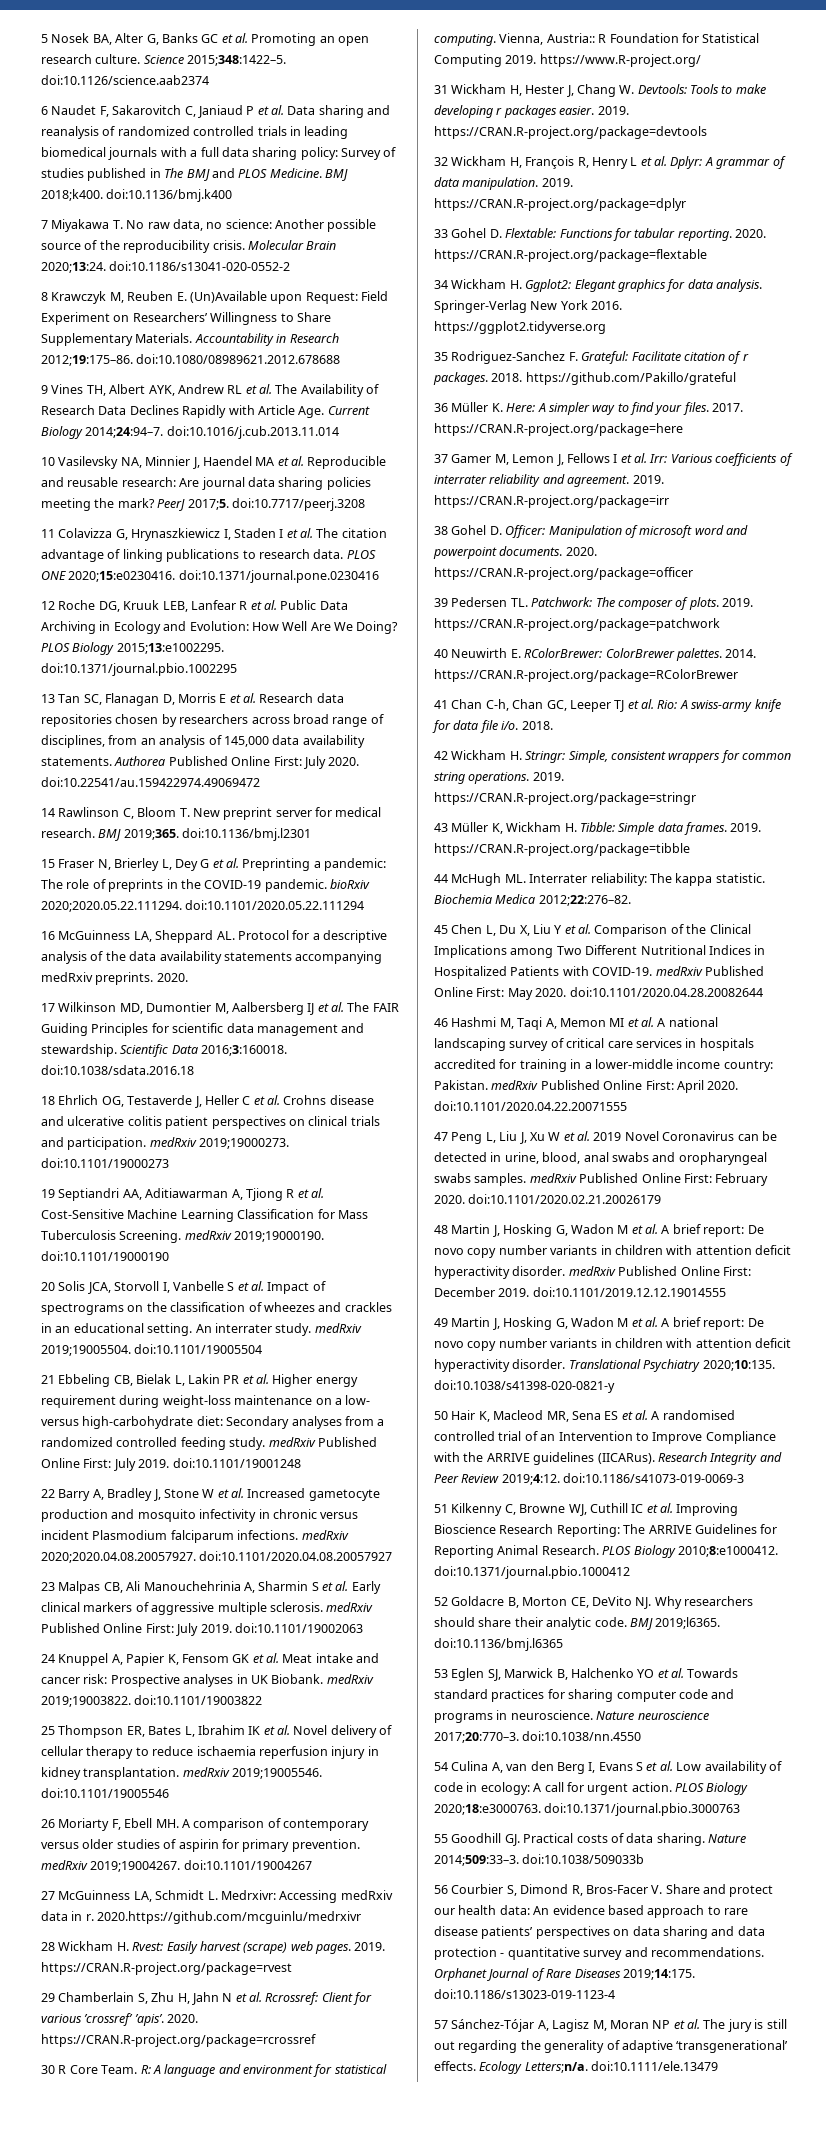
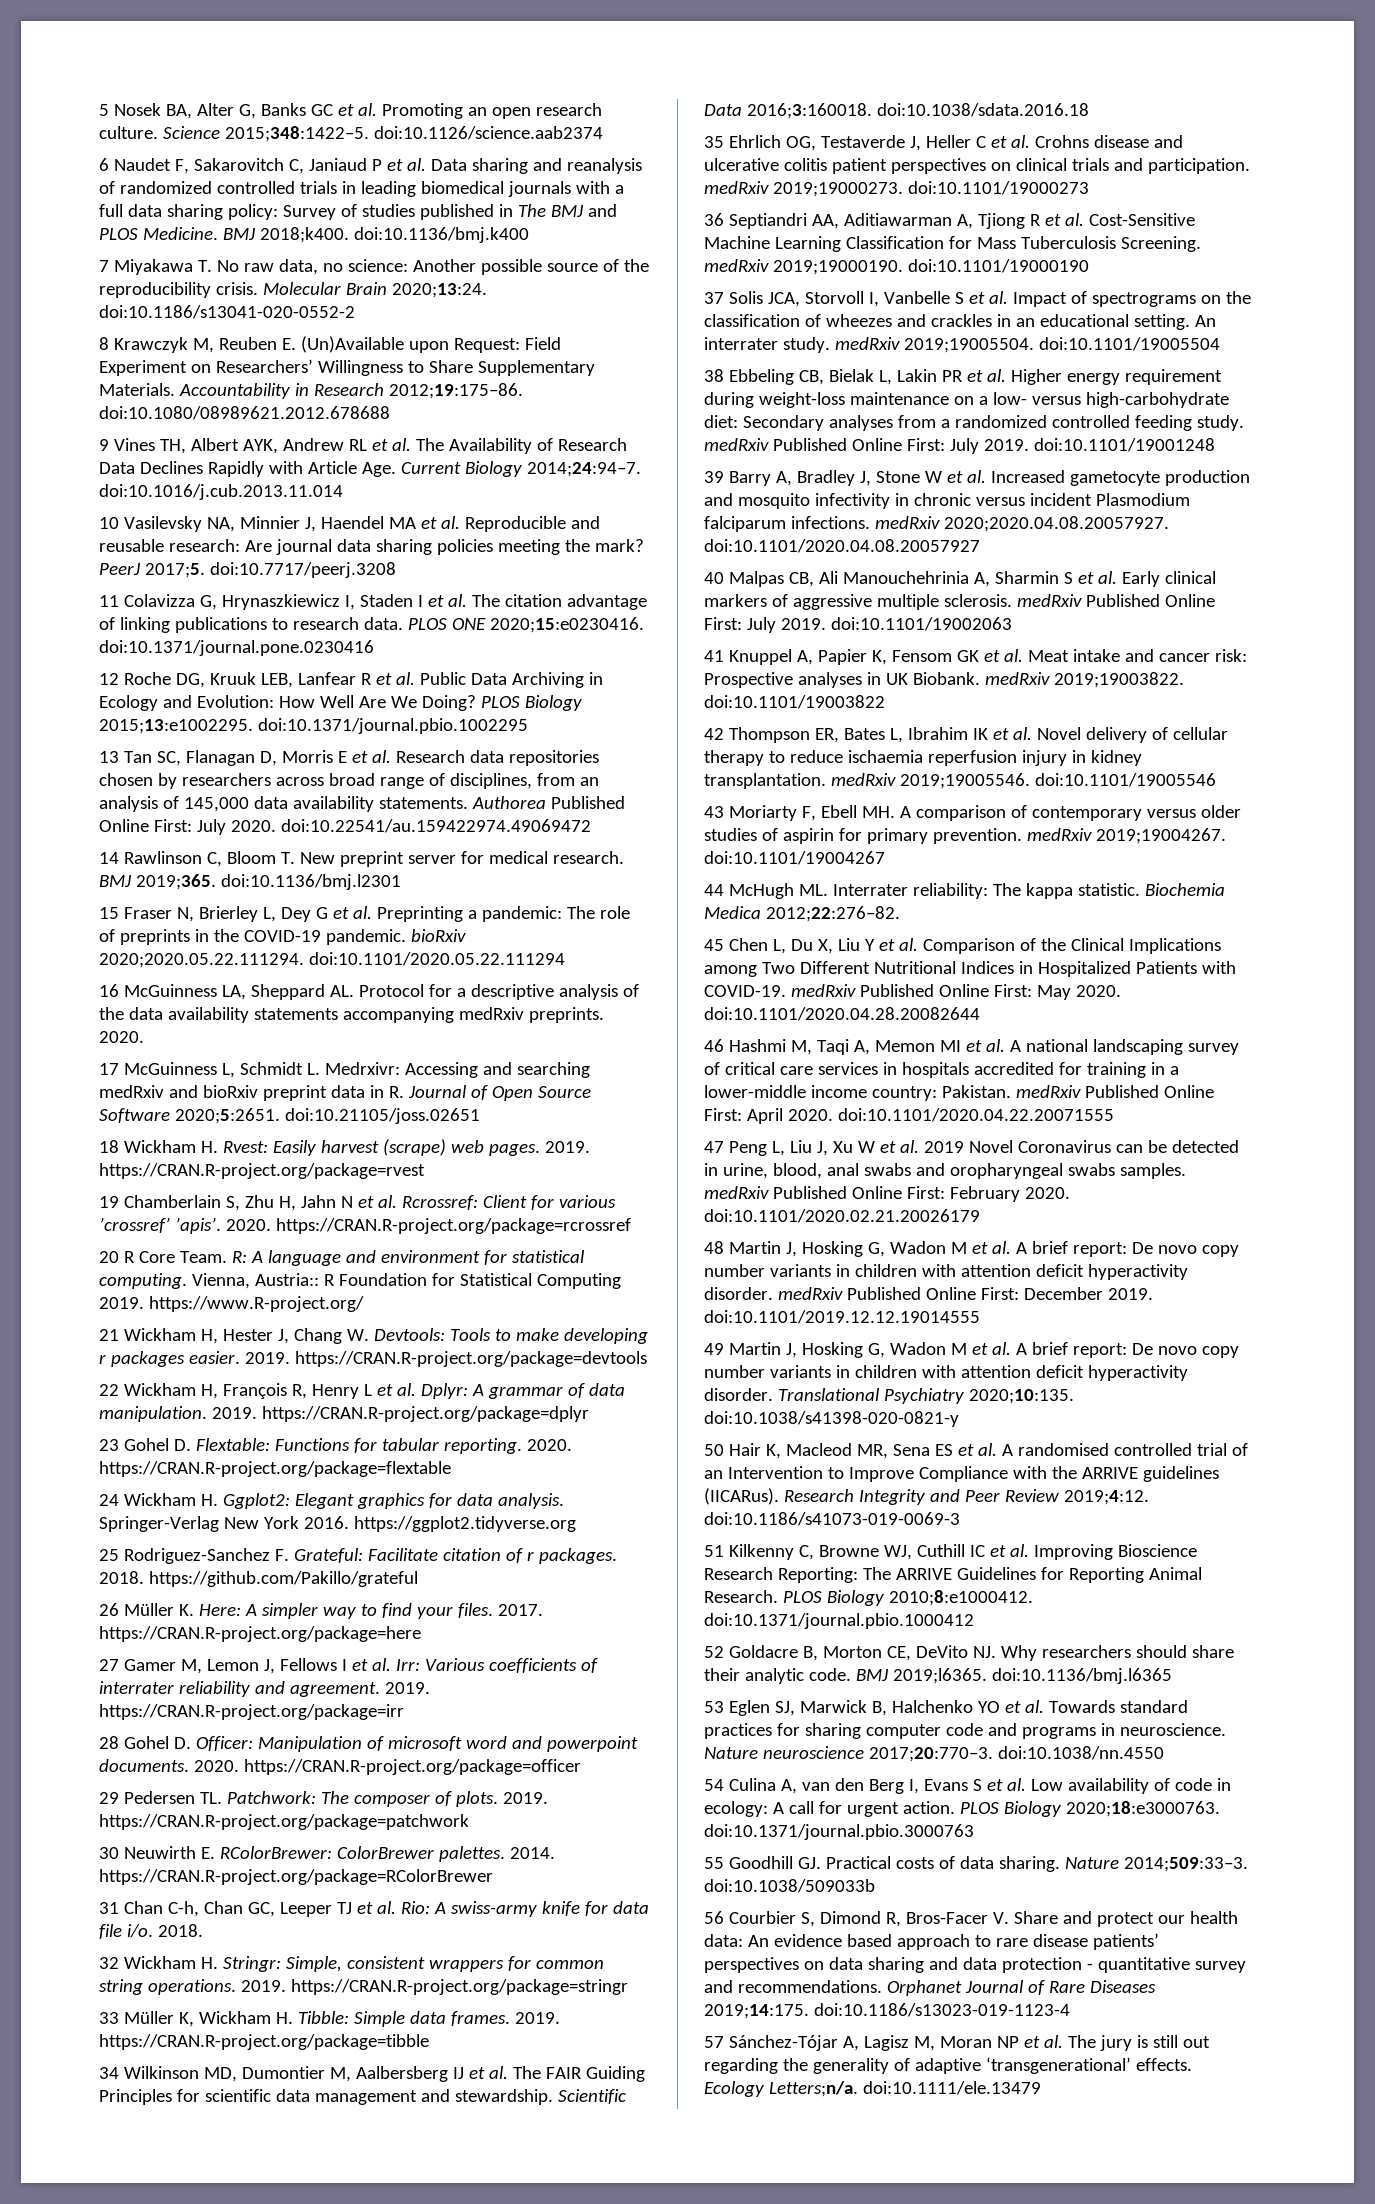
(55, 1007) none -> [123,1062,590,1078] [99,1085,591,1101] [99,1108,480,1124] [99,1139,590,1156] [99,1163,425,1179] [99,1195,616,1211] [99,1217,631,1234] [99,1250,585,1266] [99,1273,621,1289] [99,1296,364,1312] [99,1328,648,1344] [99,1351,647,1367] [99,1383,625,1399] [99,1406,589,1422] [99,1438,572,1454] [99,1461,451,1477] [99,1493,564,1509] [99,1516,576,1532] [99,1548,617,1564] [99,1571,418,1587] [99,1603,543,1619] [99,1626,421,1642] [99,1658,598,1674] [99,1681,430,1697] [99,1704,404,1720] [99,1736,638,1752] [99,1759,581,1775] [99,1791,548,1807] [99,1814,469,1830] [99,1846,555,1862] [99,1869,493,1885] [99,1901,649,1917] [99,1924,203,1939] [99,1956,604,1972] [99,1979,628,1995] [99,2011,560,2027] [99,2034,429,2050] [99,2067,119,2079] McGuinness L, Schmidt L. Medrxivr: Accessing and searching medRxiv and bioRxiv preprint data in R. Journal of Open Source Software 2020;5:2651. doi:10.21105/joss.02651 // 18 Wickham H. Rvest: Easily harvest (scrape) web pages. 2019. https://CRAN.R-project.org/package=rvest // 19 Chamberlain S, Zhu H, Jahn N et al. Rcrossref: Client for various ’crossref’ ’apis’. 2020. https://CRAN.R-project.org/package=rcrossref // 20 R Core Team. R: A language and environment for statistical computing. Vienna, Austria:: R Foundation for Statistical Computing 2019. https://www.R-project.org/ // 21 Wickham H, Hester J, Chang W. Devtools: Tools to make developing r packages easier. 2019. https://CRAN.R-project.org/package=devtools // 22 Wickham H, François R, Henry L et al. Dplyr: A grammar of data manipulation. 2019. https://CRAN.R-project.org/package=dplyr // 23 Gohel D. Flextable: Functions for tabular reporting. 2020. https://CRAN.R-project.org/package=flextable // 24 Wickham H. Ggplot2: Elegant graphics for data analysis. Springer-Verlag New York 2016. https://ggplot2.tidyverse.org // 25 Rodriguez-Sanchez F. Grateful: Facilitate citation of r packages. 2018. https://github.com/Pakillo/grateful // 26 Müller K. Here: A simpler way to find your files. 2017. https://CRAN.R-project.org/package=here // 27 Gamer M, Lemon J, Fellows I et al. Irr: Various coefficients of interrater reliability and agreement. 2019. https://CRAN.R-project.org/package=irr // 28 Gohel D. Officer: Manipulation of microsoft word and powerpoint documents. 2020. https://CRAN.R-project.org/package=officer // 29 Pedersen TL. Patchwork: The composer of plots. 2019. https://CRAN.R-project.org/package=patchwork // 30 Neuwirth E. RColorBrewer: ColorBrewer palettes. 2014. https://CRAN.R-project.org/package=RColorBrewer // 31 Chan C-h, Chan GC, Leeper TJ et al. Rio: A swiss-army knife for data file i/o. 2018. // 32 Wickham H. Stringr: Simple, consistent wrappers for common string operations. 2019. https://CRAN.R-project.org/package=stringr // 33 Müller K, Wickham H. Tibble: Simple data frames. 2019. https://CRAN.R-project.org/package=tibble // 34
[41,1096,55,1105] 18 -> [704,136,724,148] 35
[41,1189,55,1198] 19 -> [704,213,724,226] 36
[41,1282,55,1291] 20 -> [704,292,724,304] 37
[41,1375,55,1384] 21 -> [704,369,724,382] 38
[41,1489,55,1498] 22 -> [704,471,724,483] 39
[41,1582,55,1591] 23 -> [704,572,724,584] 40
[41,1654,55,1663] 24 -> [704,650,724,662] 41
[41,1726,55,1735] 25 -> [704,728,724,740] 42
[41,1819,55,1828] 26 -> [704,806,724,818] 43
[41,1890,393,1903] [41,1911,362,1924] [41,1941,386,1954] [41,1962,292,1975] [41,1992,373,2005] [41,2013,199,2026] [41,2034,316,2047] [41,2064,387,2077] [434,33,760,46] [434,54,701,67] [434,84,766,97] [434,105,629,118] [434,126,707,139] [434,156,786,169] [434,177,573,190] [434,198,686,211] [434,228,766,241] [434,249,707,262] [434,279,762,292] [434,300,623,313] [434,321,606,334] [434,351,749,364] [433,372,736,385] [434,402,744,415] [434,423,683,436] [434,453,793,466] [434,474,664,487] [434,495,669,508] [434,525,748,538] [433,546,597,559] [434,567,693,580] [434,597,753,610] [434,618,720,631] [434,648,757,661] [434,669,738,682] [434,699,781,712] [432,720,553,733] [434,750,791,763] [434,772,564,784] [434,792,696,805] [434,822,762,835] [434,843,690,856] // 27 McGuinness LA, Schmidt L. Medrxivr: Accessing medRxiv data in r. 2020.https://github.com/mcguinlu/medrxivr // 28 Wickham H. Rvest: Easily harvest (scrape) web pages. 2019. https://CRAN.R-project.org/package=rvest // 29 Chamberlain S, Zhu H, Jahn N et al. Rcrossref: Client for various ’crossref’ ’apis’. 2020. https://CRAN.R-project.org/package=rcrossref // 30 R Core Team. R: A language and environment for statistical computing. Vienna, Austria:: R Foundation for Statistical Computing 2019. https://www.R-project.org/ // 31 Wickham H, Hester J, Chang W. Devtools: Tools to make developing r packages easier. 2019. https://CRAN.R-project.org/package=devtools // 32 Wickham H, François R, Henry L et al. Dplyr: A grammar of data manipulation. 2019. https://CRAN.R-project.org/package=dplyr // 33 Gohel D. Flextable: Functions for tabular reporting. 2020. https://CRAN.R-project.org/package=flextable // 34 Wickham H. Ggplot2: Elegant graphics for data analysis. Springer-Verlag New York 2016. https://ggplot2.tidyverse.org // 35 Rodriguez-Sanchez F. Grateful: Facilitate citation of r packages. 2018. https://github.com/Pakillo/grateful // 36 Müller K. Here: A simpler way to find your files. 2017. https://CRAN.R-project.org/package=here // 37 Gamer M, Lemon J, Fellows I et al. Irr: Various coefficients of interrater reliability and agreement. 2019. https://CRAN.R-project.org/package=irr // 38 Gohel D. Officer: Manipulation of microsoft word and powerpoint documents. 2020. https://CRAN.R-project.org/package=officer // 39 Pedersen TL. Patchwork: The composer of plots. 2019. https://CRAN.R-project.org/package=patchwork // 40 Neuwirth E. RColorBrewer: ColorBrewer palettes. 2014. https://CRAN.R-project.org/package=RColorBrewer // 41 Chan C-h, Chan GC, Leeper TJ et al. Rio: A swiss-army knife for data file i/o. 2018. // 42 Wickham H. Stringr: Simple, consistent wrappers for common string operations. 2019. https://CRAN.R-project.org/package=stringr // 43 Müller K, Wickham H. Tibble: Simple data frames. 2019. https://CRAN.R-project.org/package=tibble -> (885, 858) none

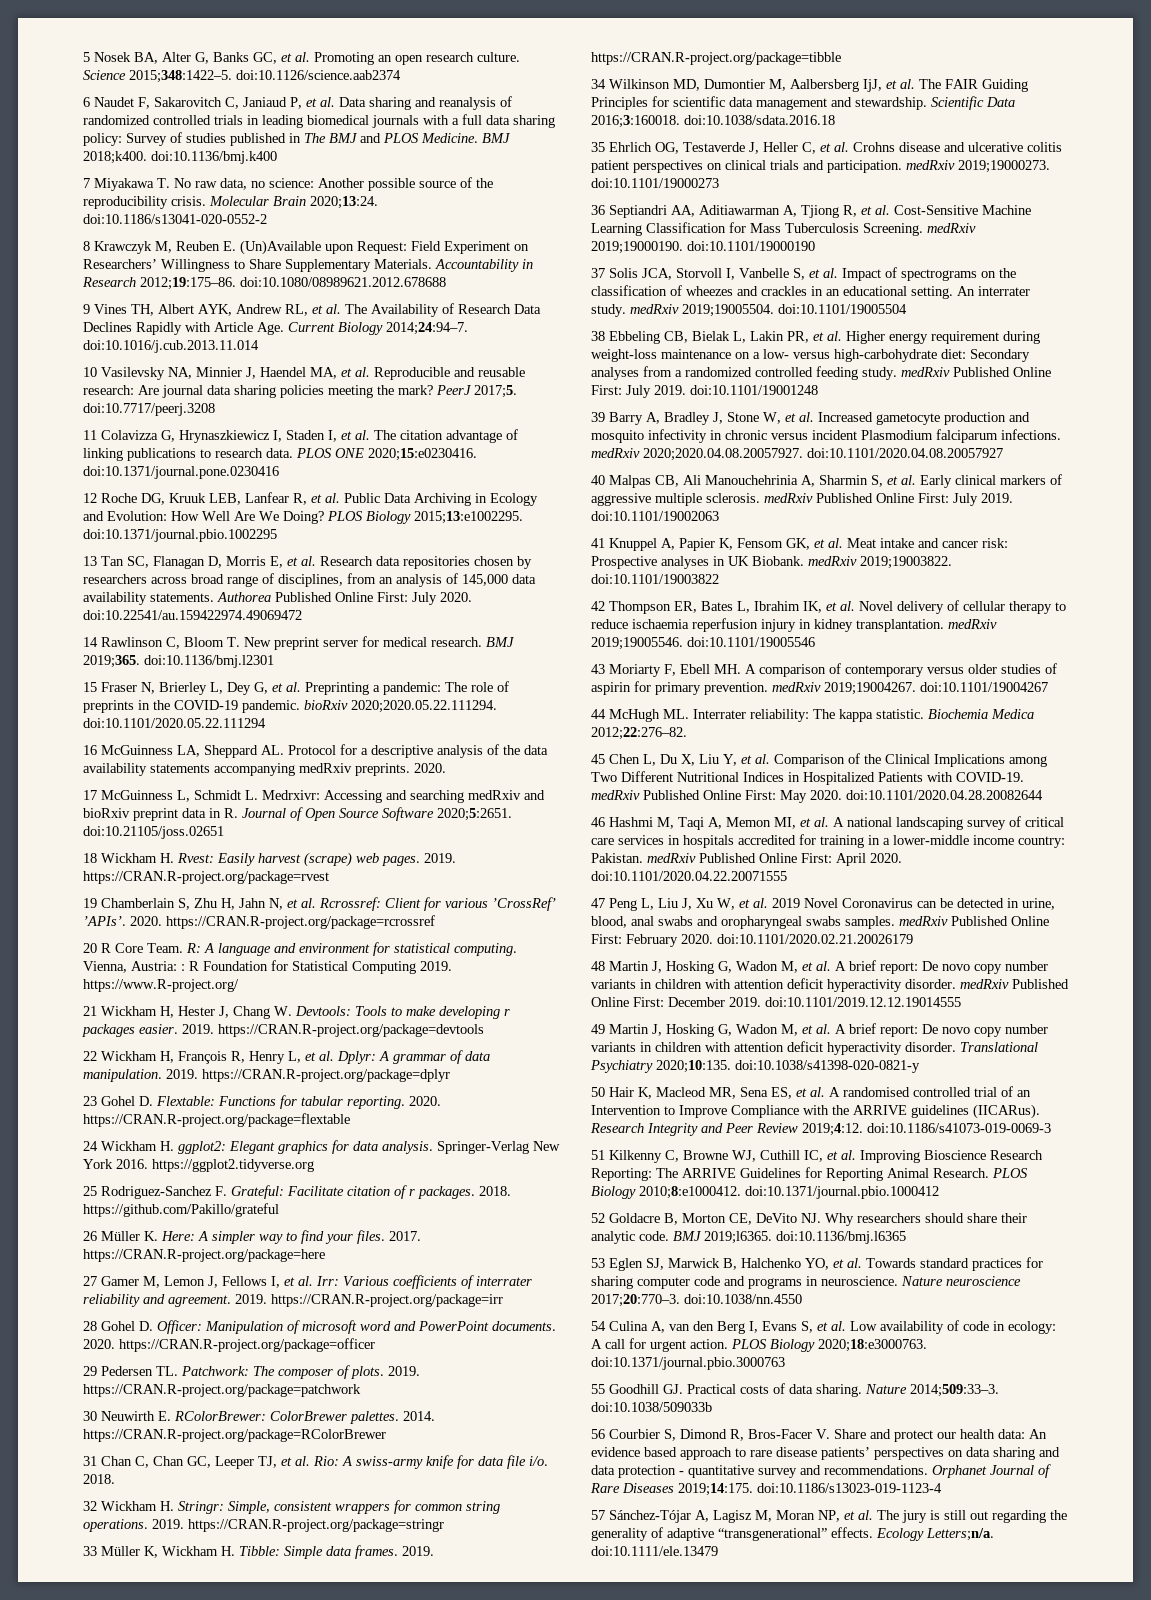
[310,104,333,116] GC -> [253,52,277,64] GC,
[371,159,382,171] P -> [290,97,302,109] P,
[348,439,367,451] RL -> [285,304,308,316] RL,
[388,517,416,529] MA -> [310,367,337,379] MA,
[417,595,423,607] I -> [328,430,337,442] I,
[360,673,372,685] R -> [293,493,307,505] R,
[337,751,347,763] E -> [270,556,283,568] E,
[315,907,328,919] G -> [254,682,268,694] G,
[340,1196,353,1208] N -> [269,898,283,910] N,
[99,1217,221,1234] ’crossref’ ’apis’. -> [492,897,556,911] [83,916,126,926] ’CrossRef’ ’APIs’.
[254,1273,319,1286] Austria:: -> [131,961,185,971] Austria: :
[363,1384,372,1396] L -> [288,1051,301,1063] L,
[222,1493,290,1509] Ggplot2: -> [178,1141,226,1154] ggplot2:
[341,1659,347,1671] I -> [271,1276,280,1288] I,
[546,1736,638,1752] powerpoint -> [418,1321,489,1331] PowerPoint
[167,1901,199,1917] C-h, -> [135,1456,149,1468] C,
[336,1902,352,1914] TJ -> [258,1456,277,1468] TJ,
[452,2067,464,2079] IJ -> [863,79,882,92] IjJ,
[975,136,986,148] C -> [802,142,816,154] C,
[1029,214,1041,226] R -> [843,205,857,217] R,
[954,292,964,304] S -> [793,268,805,280] S,
[941,370,963,382] PR -> [787,331,809,343] PR,
[924,471,942,483] W -> [763,412,781,424] W,
[1063,572,1073,584] S -> [871,475,883,487] S,
[956,650,979,662] GK -> [786,538,810,550] GK,
[972,728,988,740] IK -> [803,601,822,613] IK,
[864,939,875,951] Y -> [723,754,737,766] Y,
[939,1040,961,1052] MI -> [774,817,796,829] MI,
[857,1141,875,1153] W -> [717,898,735,910] W,
[950,1242,967,1254] M -> [781,961,798,973] M,
[950,1343,967,1355] M -> [781,1024,798,1036] M,
[934,1444,953,1456] ES -> [771,1087,792,1099] ES,
[969,1545,985,1557] IC -> [804,1150,823,1162] IC,
[977,1701,1000,1713] YO -> [805,1258,829,1270] YO,
[972,1779,982,1791] S -> [801,1321,813,1333] S,
[996,2036,1019,2048] NP -> [818,1510,840,1522] NP,
[985,2057,1131,2074] ‘transgenerational’ -> [718,1528,827,1541] “transgenerational”

